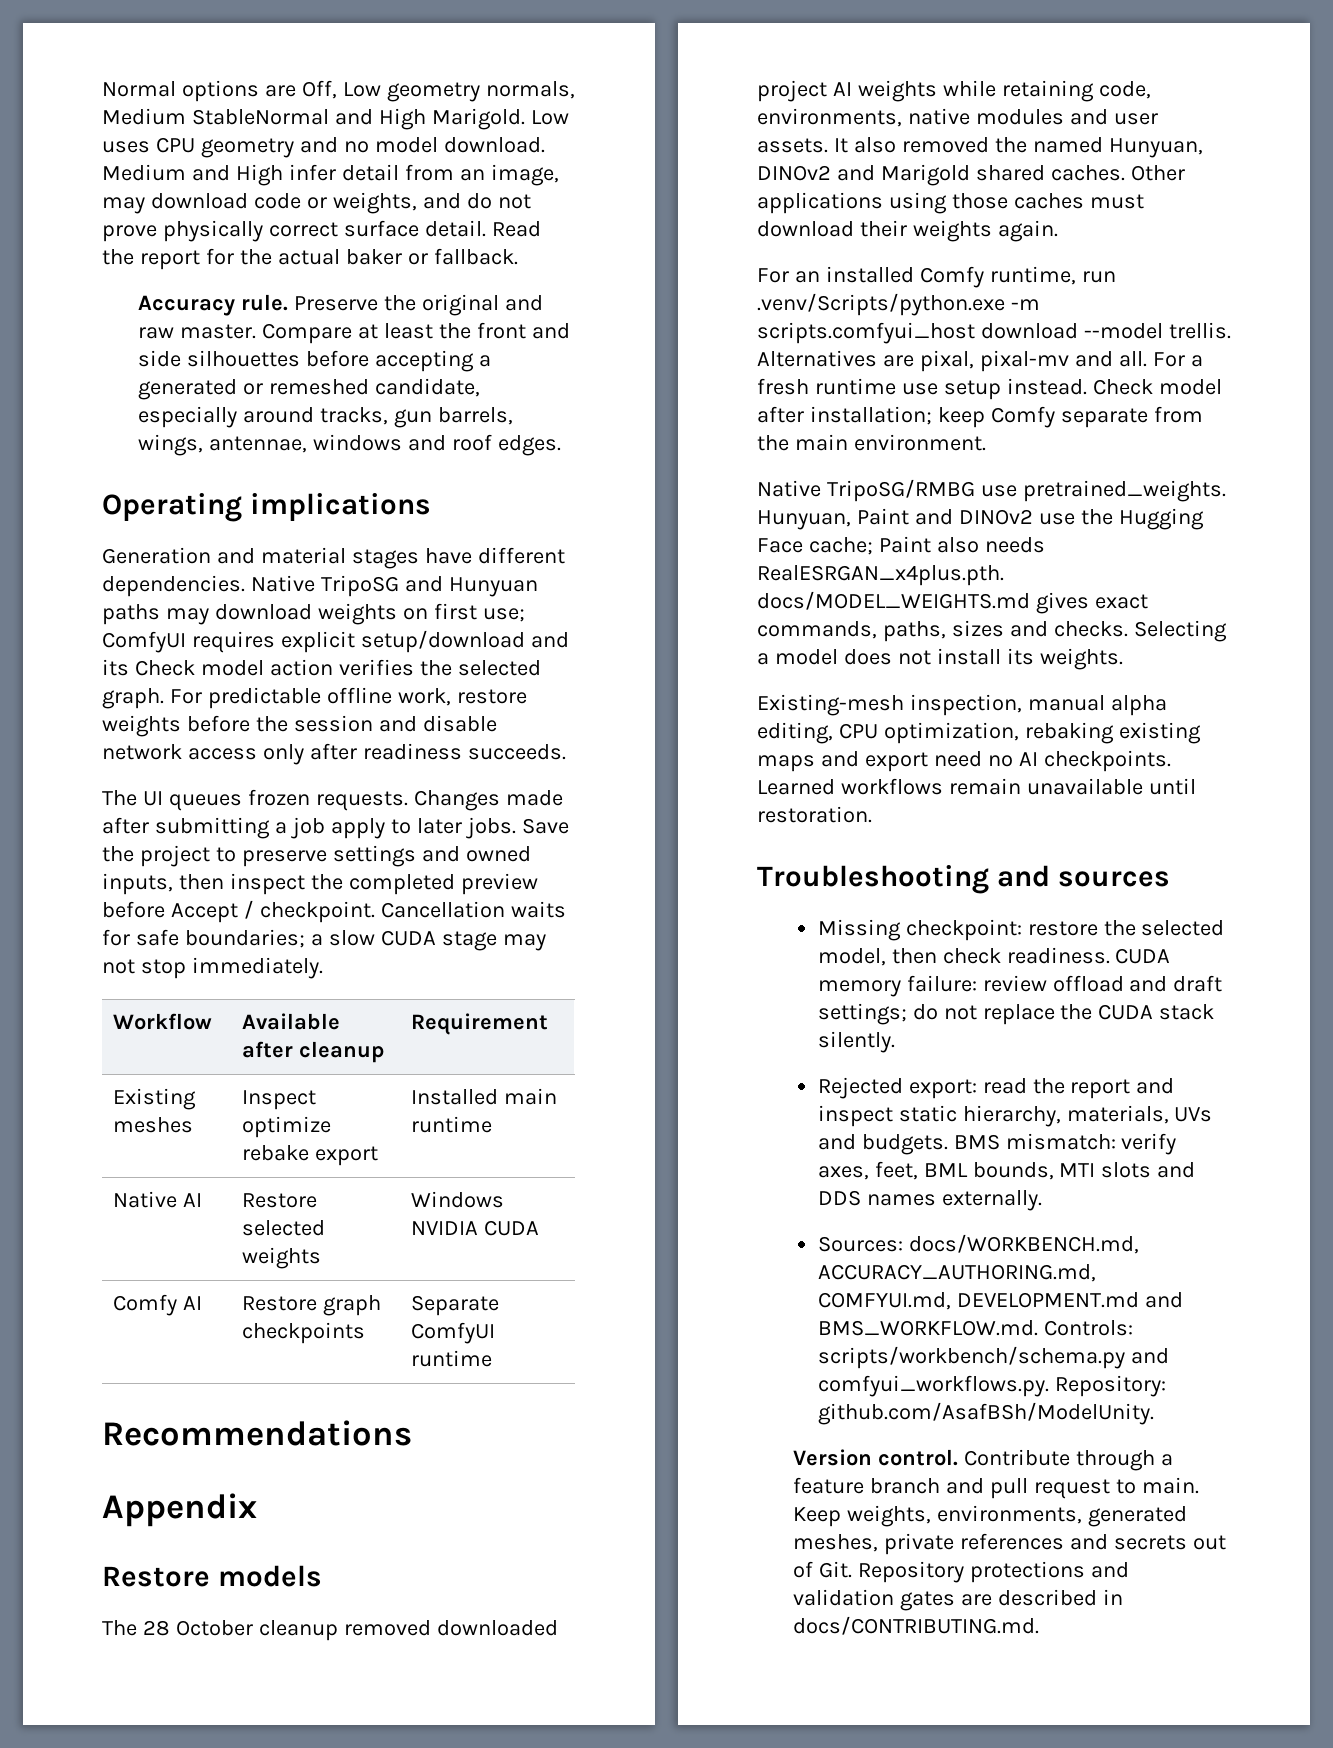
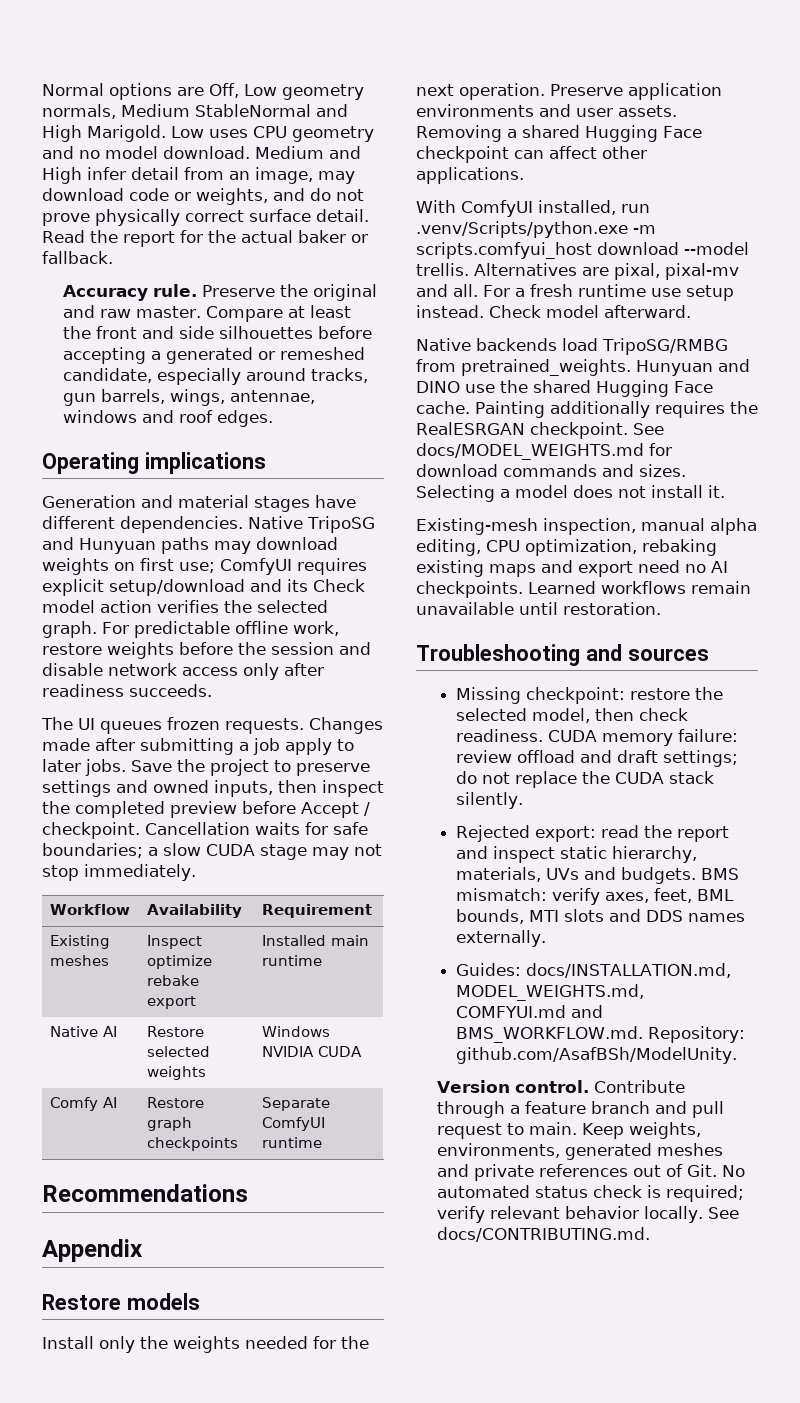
[241,1013,340,1030] [241,1041,384,1063] Available after cleanup -> [146,904,242,918] Availability
[102,1620,558,1641] [757,80,1151,102] [757,108,1158,127] [757,137,1203,158] [757,164,1185,186] [757,192,1144,214] [757,220,1058,242] [757,266,1076,288] The 28 October cleanup removed downloaded project AI weights while retaining code, environments, native modules and user assets. It also removed the named Hunyuan, DINOv2 and Marigold shared caches. Other applications using those caches must download their weights again. // For an installed Comfy runtime, -> [42,1336,369,1353] [416,83,722,100] [416,104,677,117] [416,125,702,142] [416,146,647,163] [416,167,524,184] [416,200,616,217] Install only the weights needed for the next operation. Preserve application environments and user assets. Removing a shared Hugging Face checkpoint can affect other applications. // With ComfyUI installed,
[757,406,1203,428] [757,434,986,451] [757,479,1226,502] [757,508,1033,530] after installation; keep Comfy separate from the main environment. // Native TripoSG/RMBG use pretrained_weights. Hunyuan, Paint and DINOv2 -> [604,305,691,318] [416,338,728,355] [416,359,750,376] [416,381,460,393] afterward. // Native backends load TripoSG/RMBG from pretrained_weights. Hunyuan and DINO
[1118,508,1204,530] [757,536,1045,555] [757,565,1004,586] [757,591,1148,614] [757,620,1128,642] Hugging Face cache; Paint also needs RealESRGAN_x4plus.pth. docs/MODEL_WEIGHTS.md gives exact commands, paths, sizes and checks. -> [533,380,713,397] [416,401,758,418] [416,422,664,439] [416,443,672,460] [416,464,686,477] shared Hugging Face cache. Painting additionally requires the RealESRGAN checkpoint. See docs/MODEL_WEIGHTS.md for download commands and sizes.
[1006,648,1123,670] its weights. -> [708,485,725,498] it.
[817,1234,1139,1254] [817,1264,1096,1282] [817,1292,1183,1310] [817,1320,1133,1336] [817,1346,1169,1369] [817,1375,1049,1397] Sources: docs/WORKBENCH.md, ACCURACY_AUTHORING.md, COMFYUI.md, DEVELOPMENT.md and BMS_WORKFLOW.md. Controls: scripts/workbench/schema.py and comfyui_workflows.py. -> [455,963,731,978] [455,984,644,1001] [455,1005,603,1018] [455,1026,643,1043] Guides: docs/INSTALLATION.md, MODEL_WEIGHTS.md, COMFYUI.md and BMS_WORKFLOW.md.
[793,1533,1227,1555] [793,1561,1130,1583] [793,1589,1124,1611] meshes, private references and secrets out of Git. Repository protections and validation gates are described in -> [657,1143,724,1156] [437,1164,746,1181] [437,1185,745,1202] [437,1206,740,1223] meshes and private references out of Git. No automated status check is required; verify relevant behavior locally. See

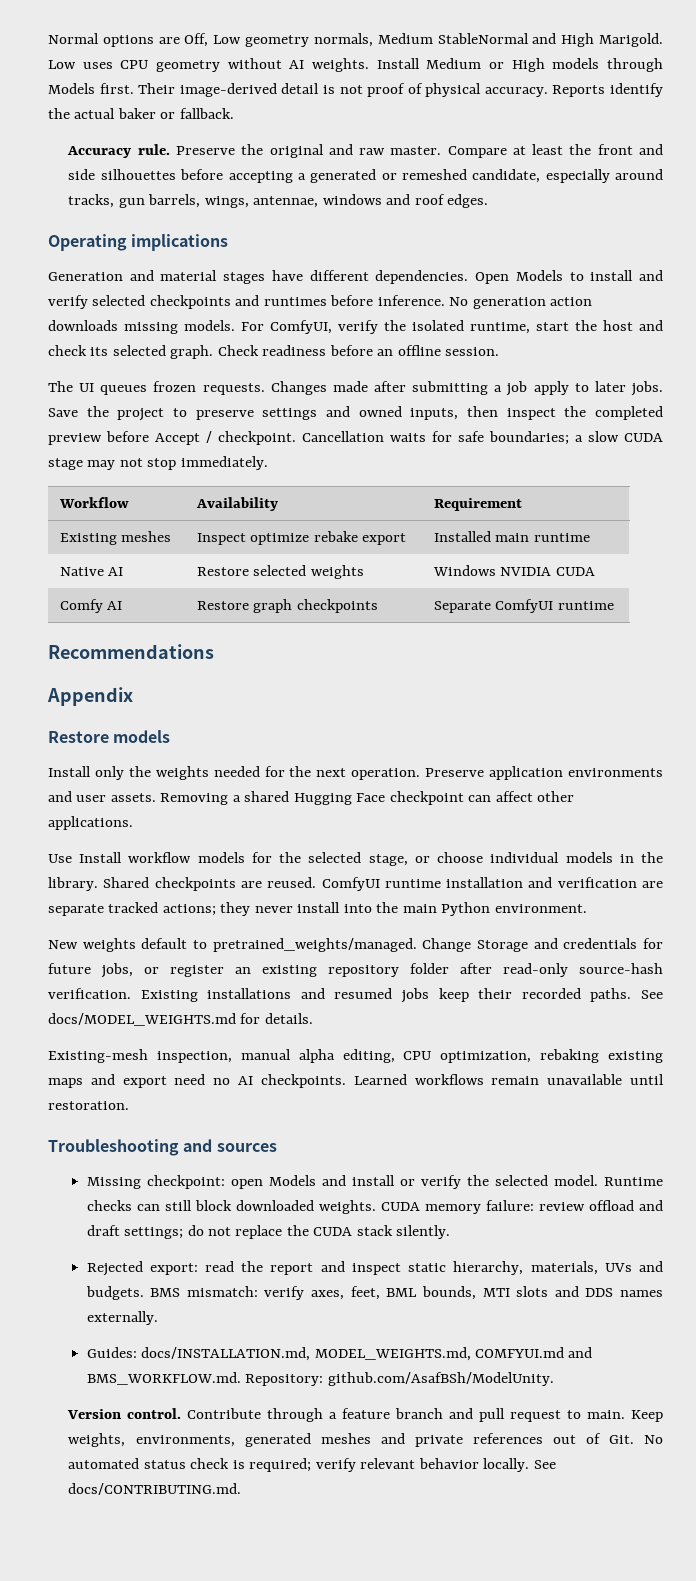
[42,146,361,159] [42,167,355,184] [42,188,364,205] [42,209,369,226] [42,230,203,247] and no model download. Medium and High infer detail from an image, may download code or weights, and do not prove physically correct surface detail. Read the report for -> [227,58,663,72] [48,83,663,97] without AI weights. Install Medium or High models through Models first. Their image-derived detail is not proof of physical accuracy. Reports identify
[248,516,375,533] [42,537,338,554] [42,558,367,575] [42,579,365,596] [42,600,328,613] [42,621,339,638] [42,642,371,659] [42,663,324,680] [42,684,212,697] Native TripoSG and Hunyuan paths may download weights on first use; ComfyUI requires explicit setup/download and its Check model action verifies the selected graph. For predictable offline work, restore weights before the session and disable network access only after readiness succeeds. -> [475,270,664,284] [48,295,593,309] [48,320,663,334] [48,345,500,359] Open Models to install and verify selected checkpoints and runtimes before inference. No generation action downloads missing models. For ComfyUI, verify the isolated runtime, start the host and check its selected graph. Check readiness before an offline session.
[416,200,650,217] [416,221,656,238] [416,242,749,259] [416,263,739,280] [416,284,734,301] [416,305,691,318] [416,338,728,355] [416,359,750,376] [416,380,713,397] [416,401,758,418] [416,422,664,439] [416,443,672,460] [416,464,686,477] [416,485,725,502] With ComfyUI installed, run .venv/Scripts/python.exe -m scripts.comfyui_host download --model trellis. Alternatives are pixal, pixal-mv and all. For a fresh runtime use setup instead. Check model afterward. // Native backends load TripoSG/RMBG from pretrained_weights. Hunyuan and DINO use the shared Hugging Face cache. Painting additionally requires the RealESRGAN checkpoint. See docs/MODEL_WEIGHTS.md for download commands and sizes. Selecting a model does not install it. -> [48,852,664,866] [48,877,663,891] [48,902,587,916] [48,938,663,952] [48,963,663,978] [48,988,664,1003] [48,1013,313,1026] Use Install workflow models for the selected stage, or choose individual models in the library. Shared checkpoints are reused. ComfyUI runtime installation and verification are separate tracked actions; they never install into the main Python environment. // New weights default to pretrained_weights/managed. Change Storage and credentials for future jobs, or register an existing repository folder after read-only source-hash verification. Existing installations and resumed jobs keep their recorded paths. See docs/MODEL_WEIGHTS.md for details.
[629,687,723,700] [455,708,688,723] [455,729,543,742] restore the selected model, then check readiness. -> [230,1175,663,1189] [86,1200,376,1214] open Models and install or verify the selected model. Runtime checks can still block downloaded weights.

